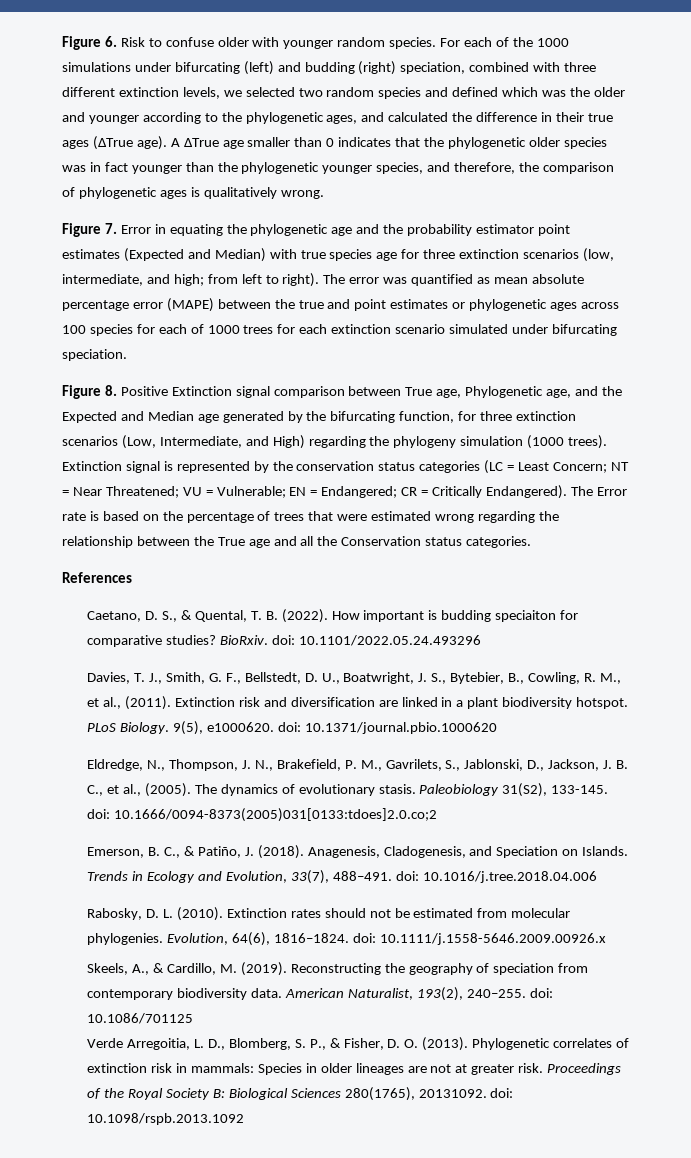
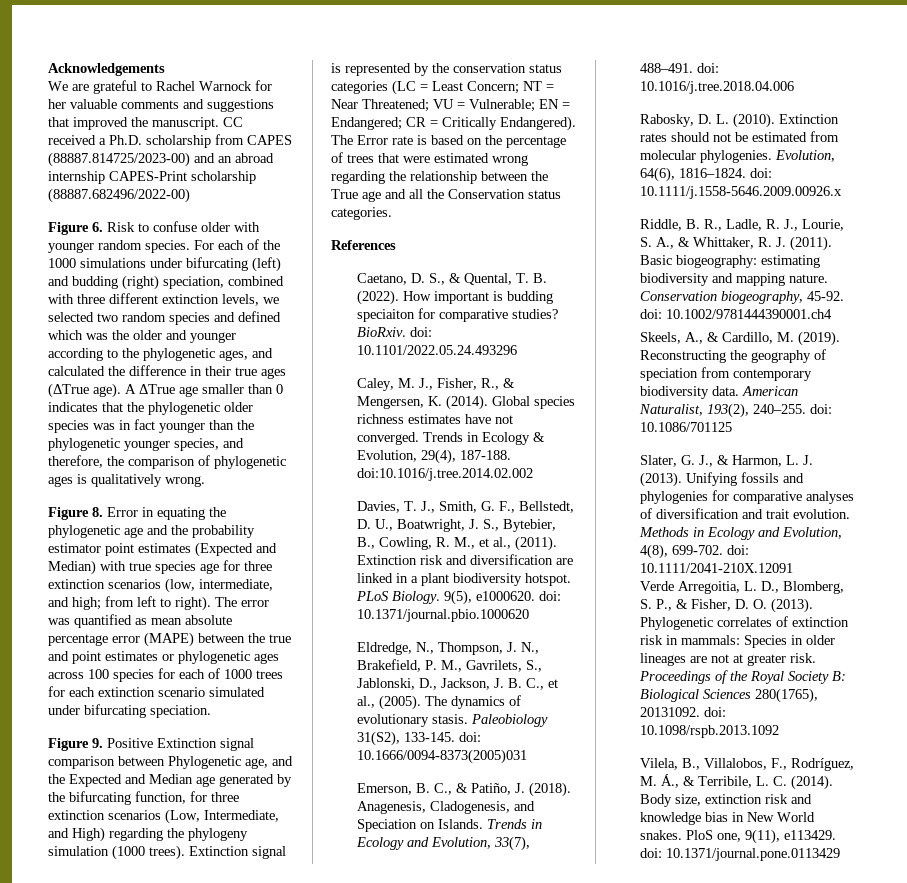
(62, 43) none -> [48,63,165,76] [48,80,272,94] [48,99,274,112] [48,117,243,130] [48,134,292,148] [48,152,274,167] [48,171,256,184] [48,188,190,203] Acknowledgements // We are grateful to Rachel Warnock for her valuable comments and suggestions that improved the manuscript. CC received a Ph.D. scholarship from CAPES (88887.814725/2023-00) and an abroad internship CAPES-Print scholarship (88887.682496/2022-00) //
[104,223,117,234] 7. -> [92,507,103,517] 8.
[104,385,117,396] 8. -> [92,738,103,748] 9.
[405,387,462,398] True age, -> (165, 761) none
(481, 640) none -> [357,378,516,391] [357,395,576,410] [357,414,514,424] [357,432,546,445] [357,449,512,464] [357,468,534,481] // Caley, M. J., Fisher, R., & Mengersen, K. (2014). Global species richness estimates have not converged. Trends in Ecology & Evolution, 29(4), 187-188. doi:10.1016/j.tree.2014.02.002
[114,808,438,822] 10.1666/0094-8373(2005)031[0133:tdoes]2.0.co;2 -> [357,749,528,764] 10.1666/0094-8373(2005)031
(606, 939) none -> [640,219,845,231] [640,236,833,251] [640,255,821,268] [640,273,829,286] [640,291,845,304] [640,309,833,319] // Riddle, B. R., Ladle, R. J., Lourie, S. A., & Whittaker, R. J. (2011). Basic biogeography: estimating biodiversity and mapping nature. Conservation biogeography, 45-92. doi: 10.1002/9781444390001.ch4
(194, 1018) none -> [640,455,814,467] [640,472,805,487] [640,490,855,504] [640,508,851,519] [639,527,843,540] [640,544,750,559] [640,563,794,573] // Slater, G. J., & Harmon, L. J. (2013). Unifying fossils and phylogenies for comparative analyses of diversification and trait evolution. Methods in Ecology and Evolution, 4(8), 699-702. doi: 10.1111/2041-210X.12091
(245, 1119) none -> [640,758,855,771] [640,774,834,790] [640,794,813,807] [640,812,816,825] [640,829,837,844] [640,848,841,861] // Vilela, B., Villalobos, F., Rodríguez, M. Á., & Terribile, L. C. (2014). Body size, extinction risk and knowledge bias in New World snakes. PloS one, 9(11), e113429. doi: 10.1371/journal.pone.0113429

